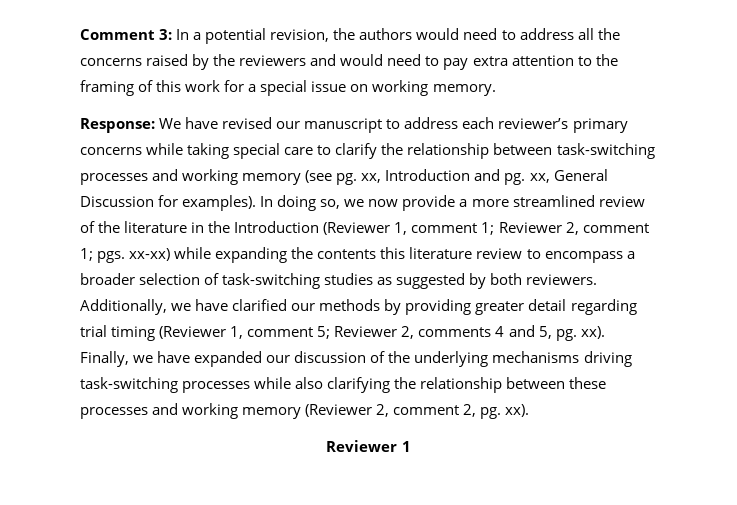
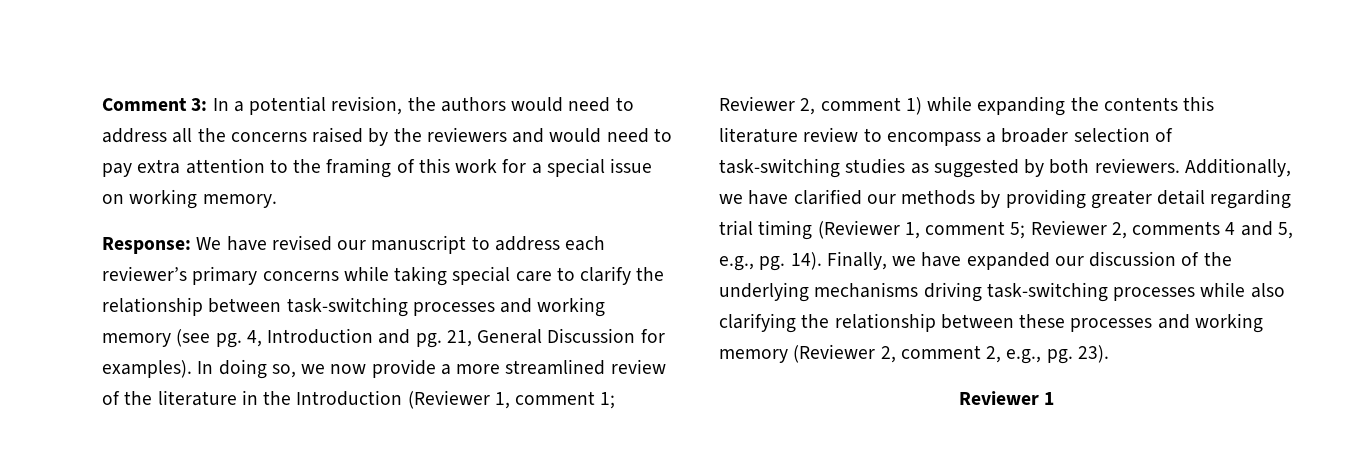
[361,173,382,183] xx, -> [246,330,262,347] 4,
[529,173,550,183] xx, -> [446,330,472,347] 21,
[80,248,171,263] 1; pgs. xx-xx) -> [905,97,922,115] 1)
[555,326,605,341] pg. xx). -> [719,252,822,271] e.g., pg. 14).
[480,404,530,419] pg. xx). -> [1006,345,1109,364] e.g., pg. 23).

